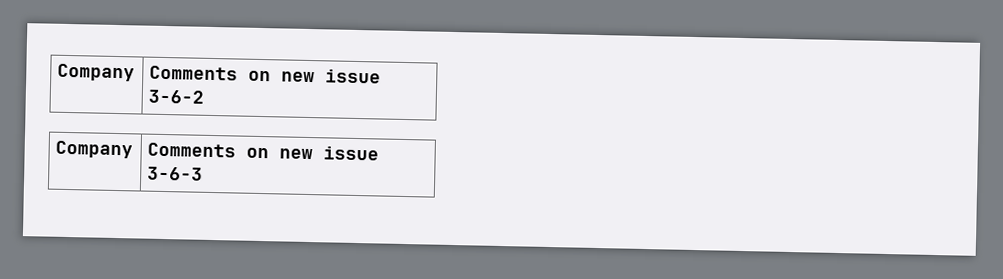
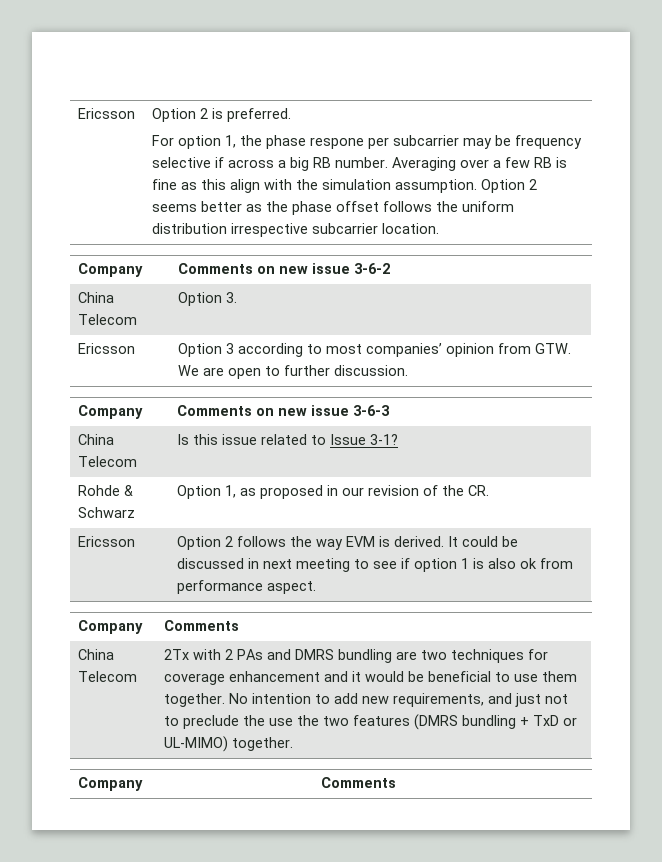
(57, 72) none -> [78,108,136,119] [152,108,292,122] [152,135,583,149] [152,157,568,171] [152,179,538,193] [152,201,515,215] [152,223,440,237] Ericsson | Option 2 is preferred. // For option 1, the phase respone per subcarrier may be frequency selective if across a big RB number. Averaging over a few RB is fine as this align with the simulation assumption. Option 2 seems better as the phase offset follows the uniform distribution irrespective subcarrier location. //
(205, 96) none -> [78,292,115,303] [78,314,138,325] [178,292,238,306] [78,343,136,354] [178,343,572,357] [178,365,409,379] // China Telecom | Option 3. // Ericsson | Option 3 according to most companies’ opinion from GTW. We are open to further discussion.
(204, 173) none -> [78,434,115,445] [78,456,138,467] [177,434,399,445] [78,485,134,496] [78,507,136,518] [177,485,490,499] [78,536,136,547] [177,536,519,550] [177,558,574,572] [177,580,317,594] [78,620,144,634] [164,620,240,631] [78,649,115,660] [78,671,138,682] [164,649,549,663] [164,671,578,685] [164,693,569,707] [164,714,578,730] [164,736,294,752] [78,777,144,791] [321,777,397,788] // China Telecom | Is this issue related to Issue 3-1? // Rohde & Schwarz | Option 1, as proposed in our revision of the CR. // Ericsson | Option 2 follows the way EVM is derived. It could be discussed in next meeting to see if option 1 is also ok from performance aspect. // Company | Comments // China Telecom | 2Tx with 2 PAs and DMRS bundling are two techniques for coverage enhancement and it would be beneficial to use them together. No intention to add new requirements, and just not to preclude the use the two features (DMRS bundling + TxD or UL-MIMO) together. // Company | Comments

